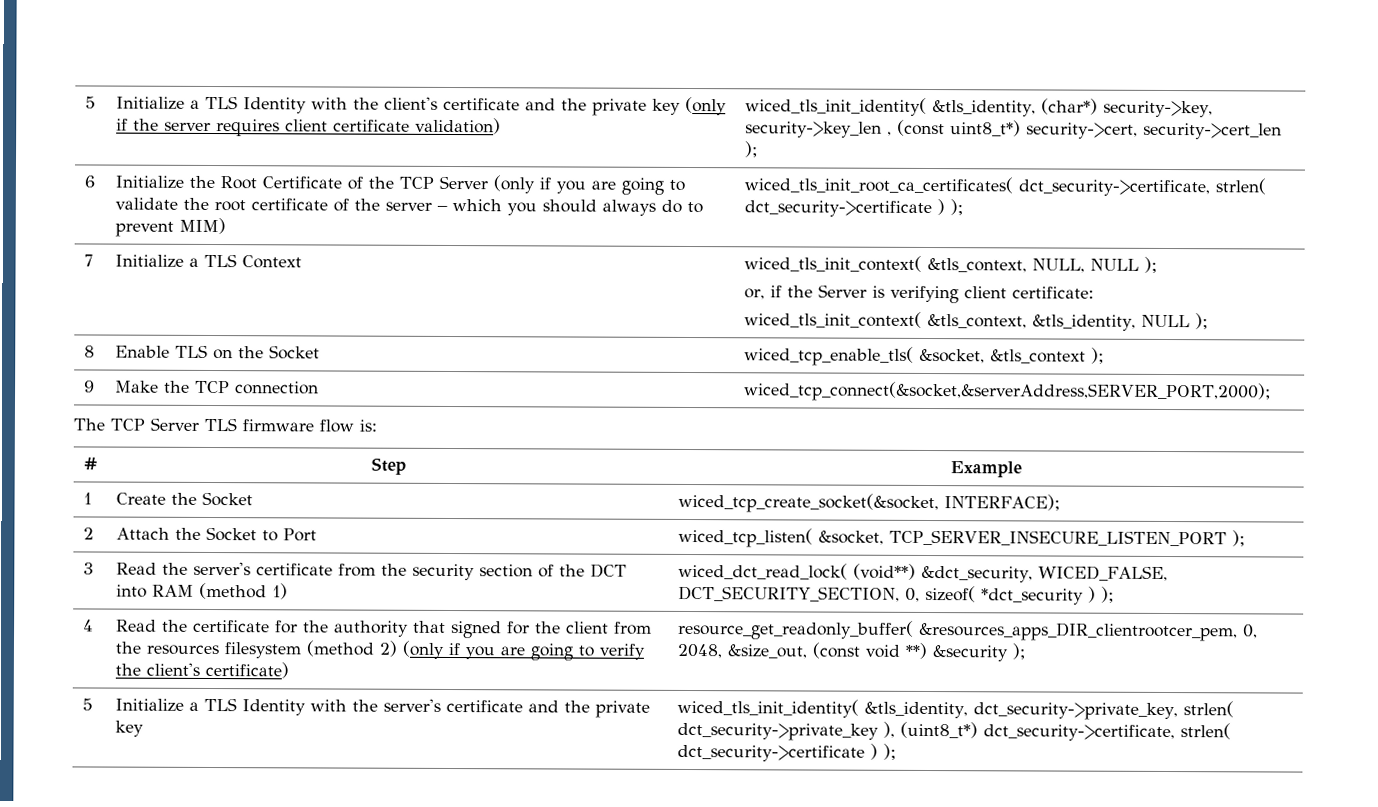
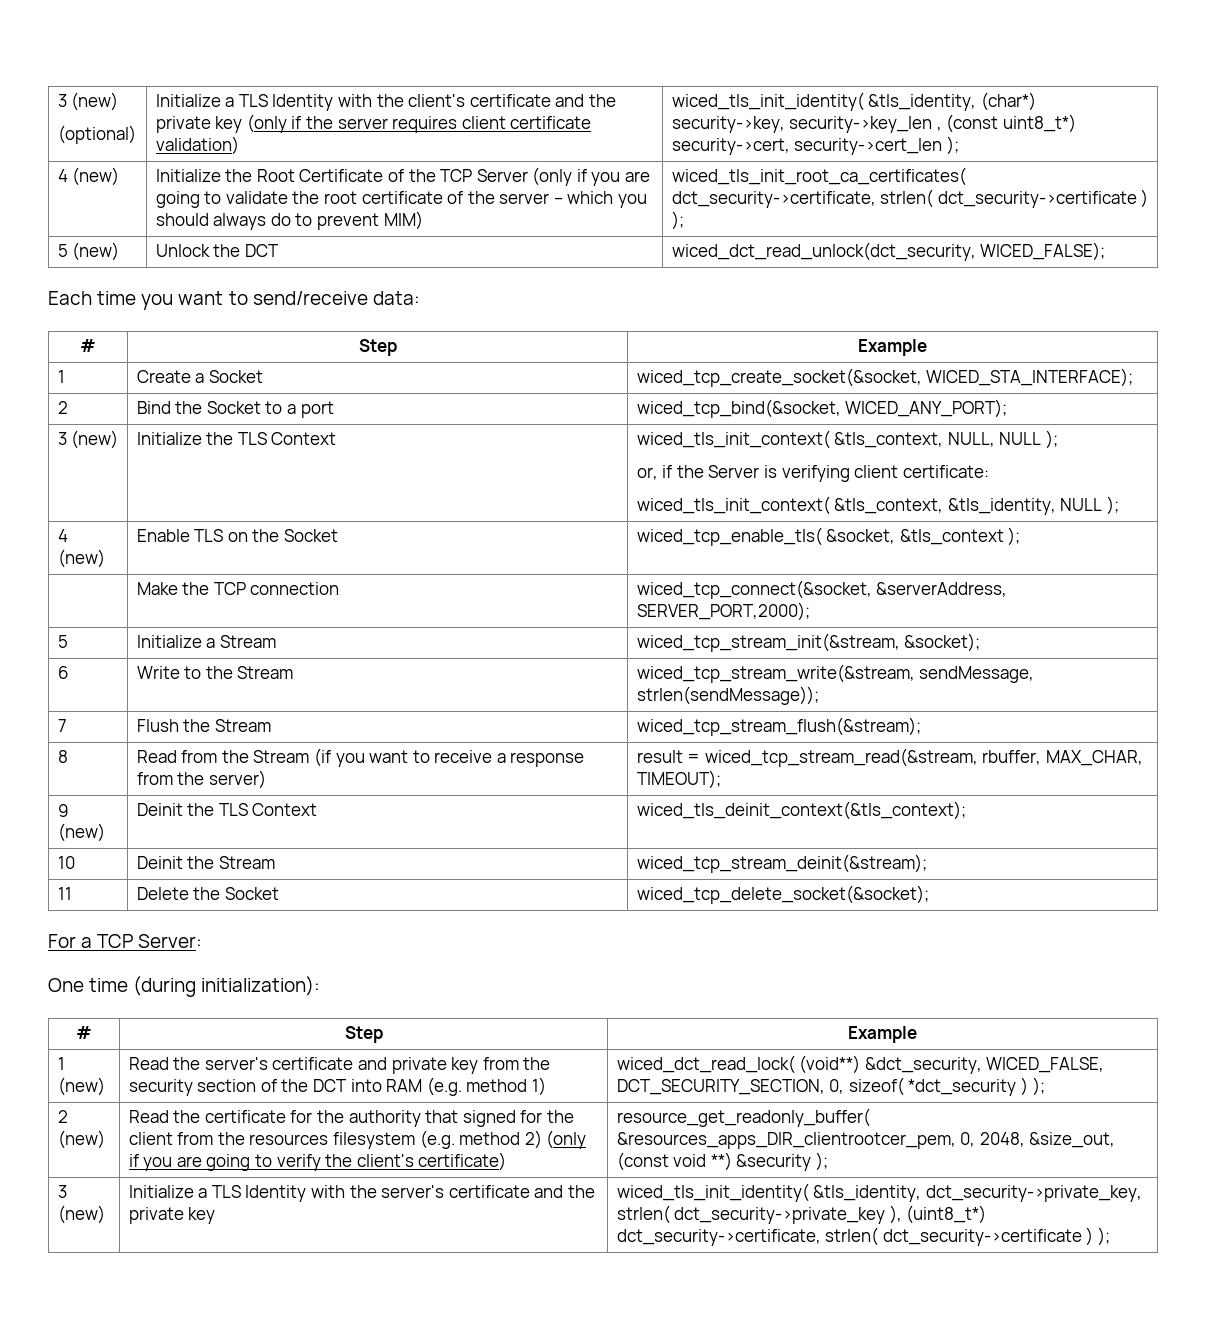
[85,96,97,109] 5 -> [57,92,119,111] [57,125,136,144] 3 (new) // (optional)
[84,175,96,188] 6 -> [57,167,120,186] 4 (new)
[84,254,94,267] [115,254,200,268] 7 | Initialize a -> [57,242,120,261] [155,244,278,257] [671,242,1106,261] [48,291,420,310] [80,339,96,352] [358,339,397,356] [858,339,927,356] [57,370,65,383] [136,370,263,383] [636,368,1134,387] [57,401,68,414] [136,401,334,418] [636,399,1008,418] [57,430,119,449] [136,432,234,445] 5 (new) | Unlock the DCT | wiced_dct_read_unlock(dct_security, WICED_FALSE); // Each time you want to send/receive data: // # | Step | Example // 1 | Create a Socket | wiced_tcp_create_socket(&socket, WICED_STA_INTERFACE); // 2 | Bind the Socket to a port | wiced_tcp_bind(&socket, WICED_ANY_PORT); // 3 (new) | Initialize the
[84,345,96,358] 8 -> [57,529,68,542] [57,549,105,568] 4 (new)
[84,380,96,393] 9 -> (1021, 536) none
[744,381,1272,403] [73,417,377,433] [84,457,97,470] [370,457,406,475] [950,461,1022,478] [83,492,93,505] [116,491,254,507] [678,492,1061,514] [83,527,95,540] [116,526,318,542] [678,527,1246,548] [83,562,95,575] wiced_tcp_connect(&socket,&serverAddress,SERVER_PORT,2000); // The TCP Server TLS firmware flow is: // # | Step | Example // 1 | Create the Socket | wiced_tcp_create_socket(&socket, INTERFACE); // 2 | Attach the Socket to Port | wiced_tcp_listen( &socket, TCP_SERVER_INSECURE_LISTEN_PORT ); // 3 -> [636,580,1008,599] [636,602,810,621] [57,635,68,648] [136,635,276,648] [636,633,981,652] [57,666,69,679] [136,666,294,679] [636,664,1035,683] [636,686,819,705] [57,719,67,732] [136,719,271,732] [636,717,921,736] [57,750,68,763] [136,748,585,767] [136,770,266,789] [636,748,1143,767] [636,770,721,789] [57,804,69,817] [57,823,105,842] [136,803,318,816] [636,801,966,820] [57,856,75,869] [136,856,275,869] [636,854,927,873] [57,887,72,900] [136,887,279,900] [636,885,929,904] [48,934,203,948] [48,976,321,997] [76,1026,92,1039] [344,1026,383,1043] [847,1026,917,1043] [57,1057,65,1070] [57,1077,105,1096] wiced_tcp_connect(&socket, &serverAddress, SERVER_PORT,2000); // 5 | Initialize a Stream | wiced_tcp_stream_init(&stream, &socket); // 6 | Write to the Stream | wiced_tcp_stream_write(&stream, sendMessage, strlen(sendMessage)); // 7 | Flush the Stream | wiced_tcp_stream_flush(&stream); // 8 | Read from the Stream (if you want to receive a response from the server) | result = wiced_tcp_stream_read(&stream, rbuffer, MAX_CHAR, TIMEOUT); // 9 (new) | Deinit the TLS Context | wiced_tls_deinit_context(&tls_context); // 10 | Deinit the Stream | wiced_tcp_stream_deinit(&stream); // 11 | Delete the Socket | wiced_tcp_delete_socket(&socket); // For a TCP Server: // One time (during initialization): // # | Step | Example // 1 (new)
(334, 569) none -> [357,1057,479,1074] and private key
[199,582,268,600] (method -> [426,1077,528,1096] (e.g. method
[83,619,95,632] 4 -> [57,1110,68,1123] [57,1130,105,1149] 2 (new)
[306,640,376,657] (method -> [419,1130,521,1149] (e.g. method
[82,698,94,711] 5 -> [57,1185,67,1198] [57,1205,105,1224] 3 (new)

